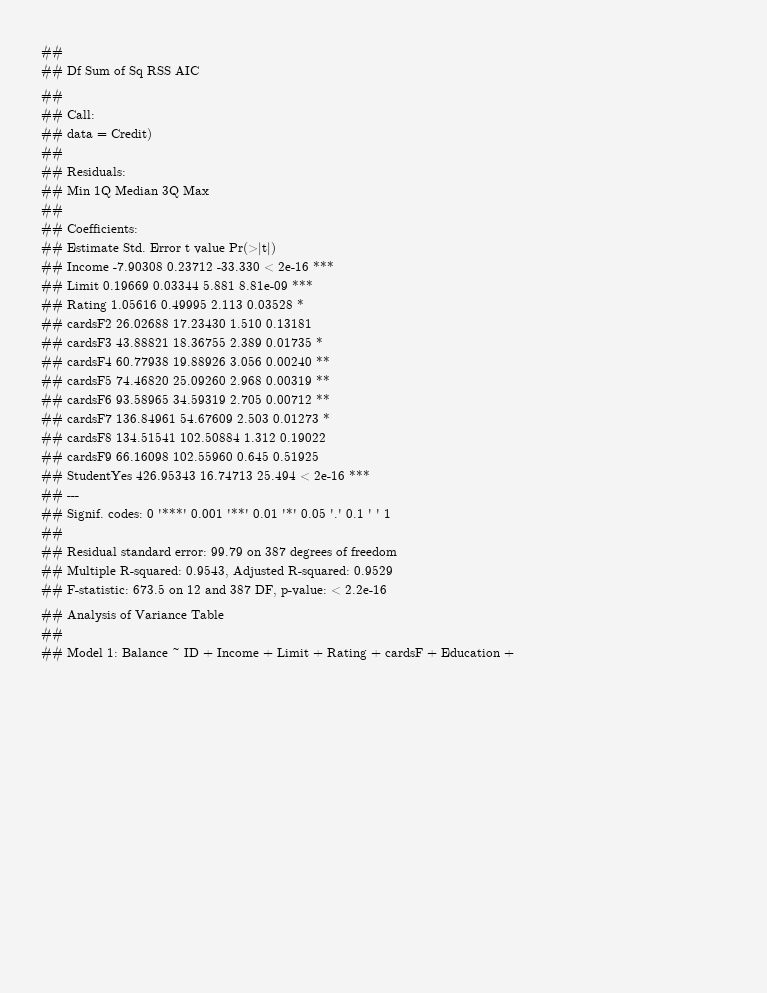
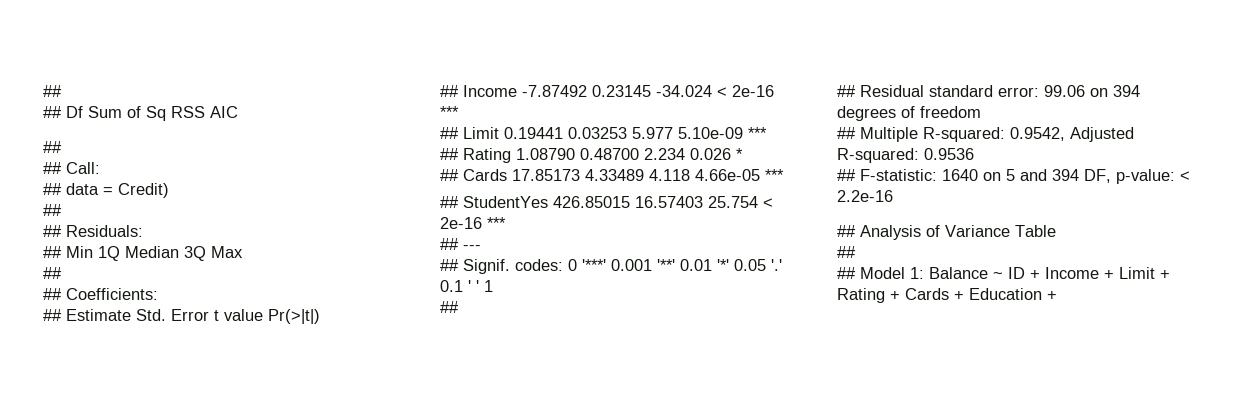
[113,262,260,271] -7.90308 0.23712 -33.330 -> [522,85,712,97] -7.87492 0.23145 -34.024
[103,280,288,290] 0.19669 0.03344 5.881 8.81e-09 -> [504,127,743,139] 0.19441 0.03253 5.977 5.10e-09
[111,299,304,309] [41,316,312,333] [41,335,323,352] [41,354,330,371] [41,373,330,390] [41,392,330,409] [41,411,330,428] [41,430,326,447] [41,449,319,466] 1.05616 0.49995 2.113 0.03528 * // ## cardsF2 26.02688 17.23430 1.510 0.13181 // ## cardsF3 43.88821 18.36755 2.389 0.01735 * // ## cardsF4 60.77938 19.88926 3.056 0.00240 ** // ## cardsF5 74.46820 25.09260 2.968 0.00319 ** // ## cardsF6 93.58965 34.59319 2.705 0.00712 ** // ## cardsF7 136.84961 54.67609 2.503 0.01273 * // ## cardsF8 134.51541 102.50884 1.312 0.19022 // ## cardsF9 66.16098 102.55960 0.645 0.51925 -> [516,148,743,160] [440,169,784,181] 1.08790 0.48700 2.234 0.026 * // ## Cards 17.85173 4.33489 4.118 4.66e-05 ***
[136,470,296,480] 426.95343 16.74713 25.494 -> [553,196,758,208] 426.85015 16.57403 25.754
[211,547,286,556] 99.79 on 387 -> [1044,85,1140,97] 99.06 on 394
[186,565,229,578] 0.9543, -> [1010,127,1065,141] 0.9542,
[354,565,393,575] 0.9529 -> [924,148,974,160] 0.9536
[133,584,251,594] 673.5 on 12 and 387 -> [942,169,1079,181] 1640 on 5 and 394
[385,648,423,657] cardsF -> [905,288,949,300] Cards

